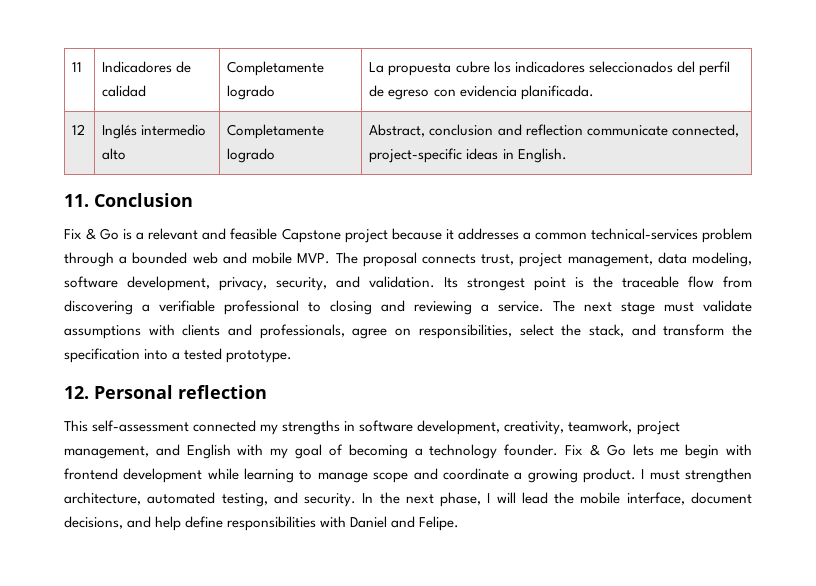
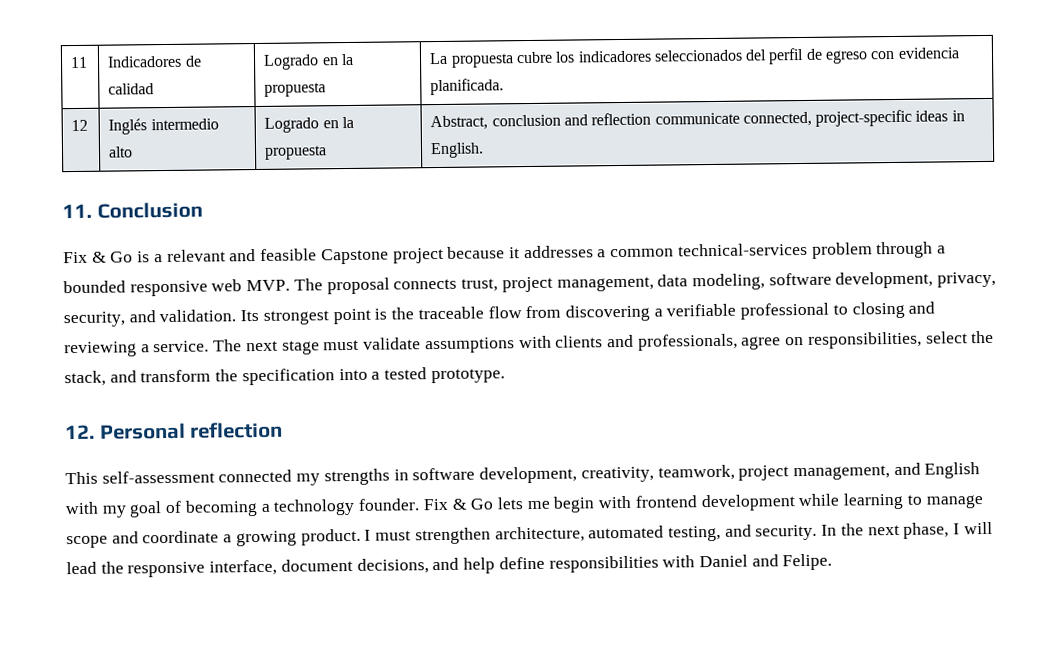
[227,61,325,76] [227,85,276,100] Completamente logrado -> [263,53,354,70] [264,82,327,97] Logrado en la propuesta
[227,124,325,139] [227,148,276,163] Completamente logrado -> [264,116,354,133] [264,145,328,160] Logrado en la propuesta
[192,252,293,264] web and mobile -> [129,279,243,297] responsive web
[580,492,621,504] mobile -> [127,561,206,578] responsive

